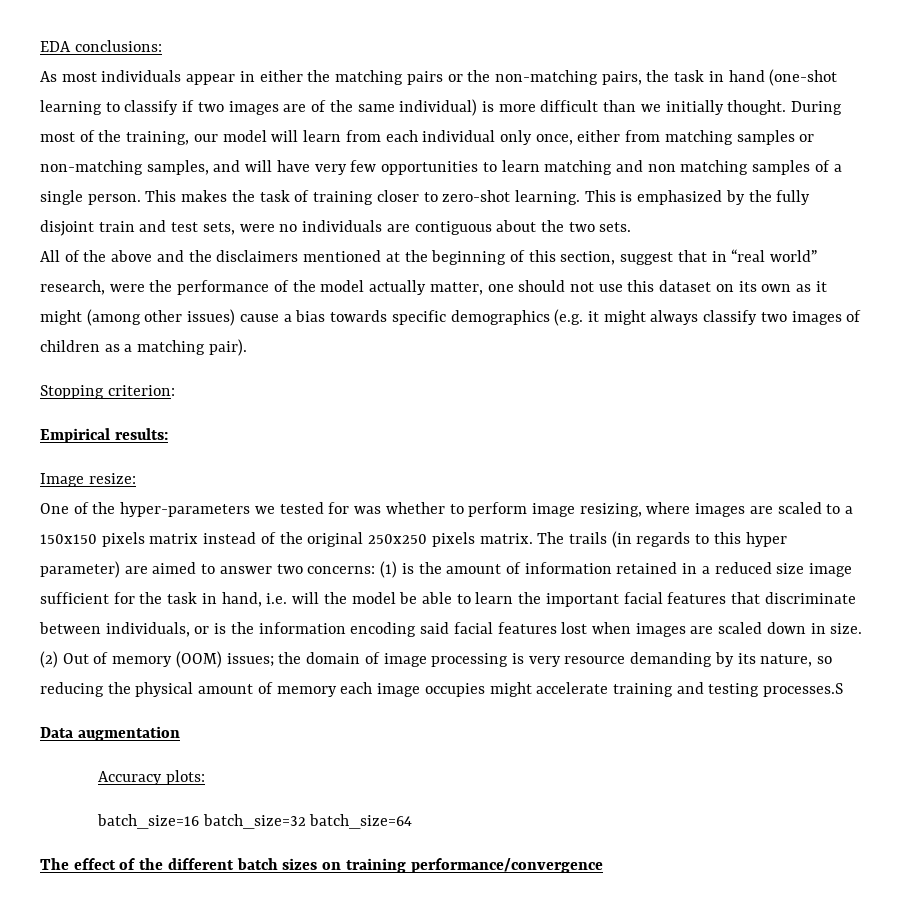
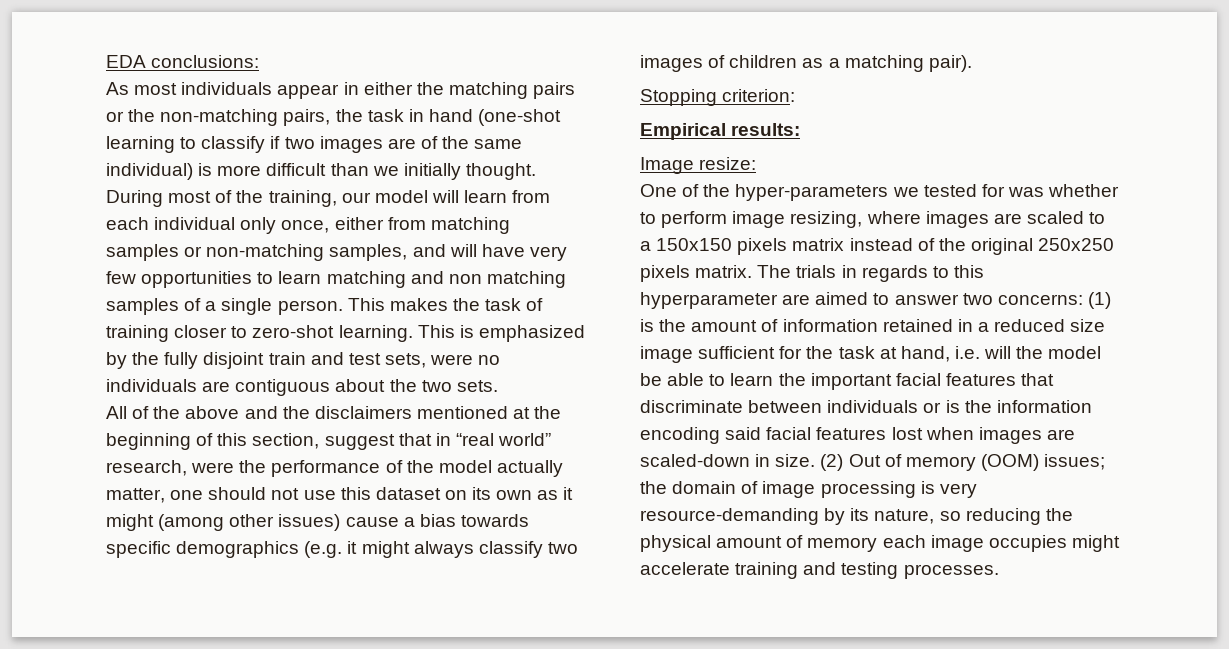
[568,531,632,548] trails (in -> [796,265,857,278] trials in
[745,532,787,547] [40,561,120,578] hyper parameter) -> [640,292,778,309] hyperparameter
[201,593,217,604] in -> [879,347,897,359] at
[105,622,190,637] individuals, -> [827,400,919,413] individuals
[718,622,806,634] scaled down -> [640,454,750,467] scaled-down
[564,652,713,667] resource demanding -> [640,508,819,525] resource-demanding
[763,683,844,697] [40,726,180,741] [97,770,205,785] [96,814,413,829] [40,858,603,873] processes.S // Data augmentation // Accuracy plots: // batch_size=16 batch_size=32 batch_size=64 // The effect of the different batch sizes on training performance/convergence -> [903,564,999,579] processes.

